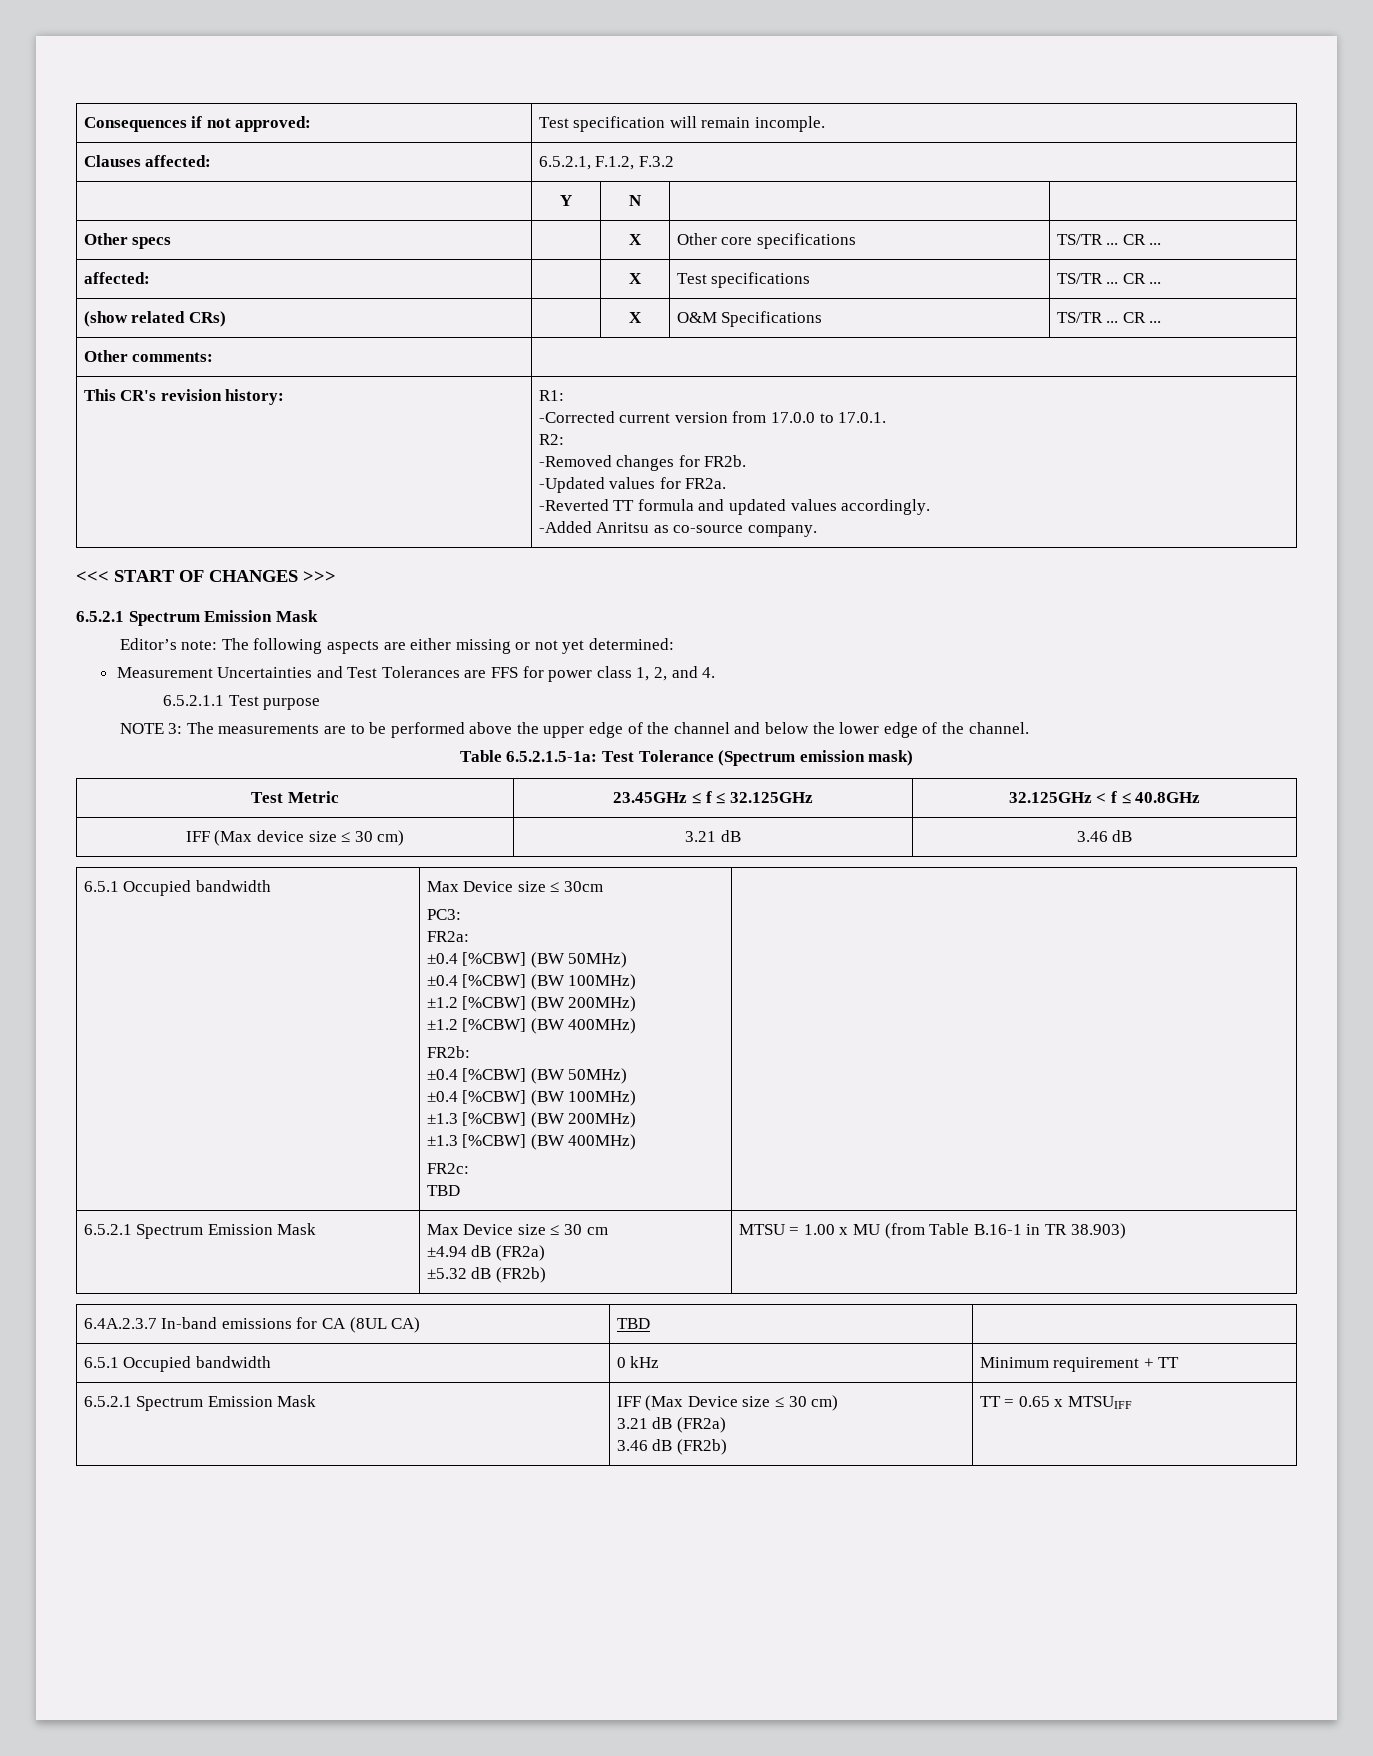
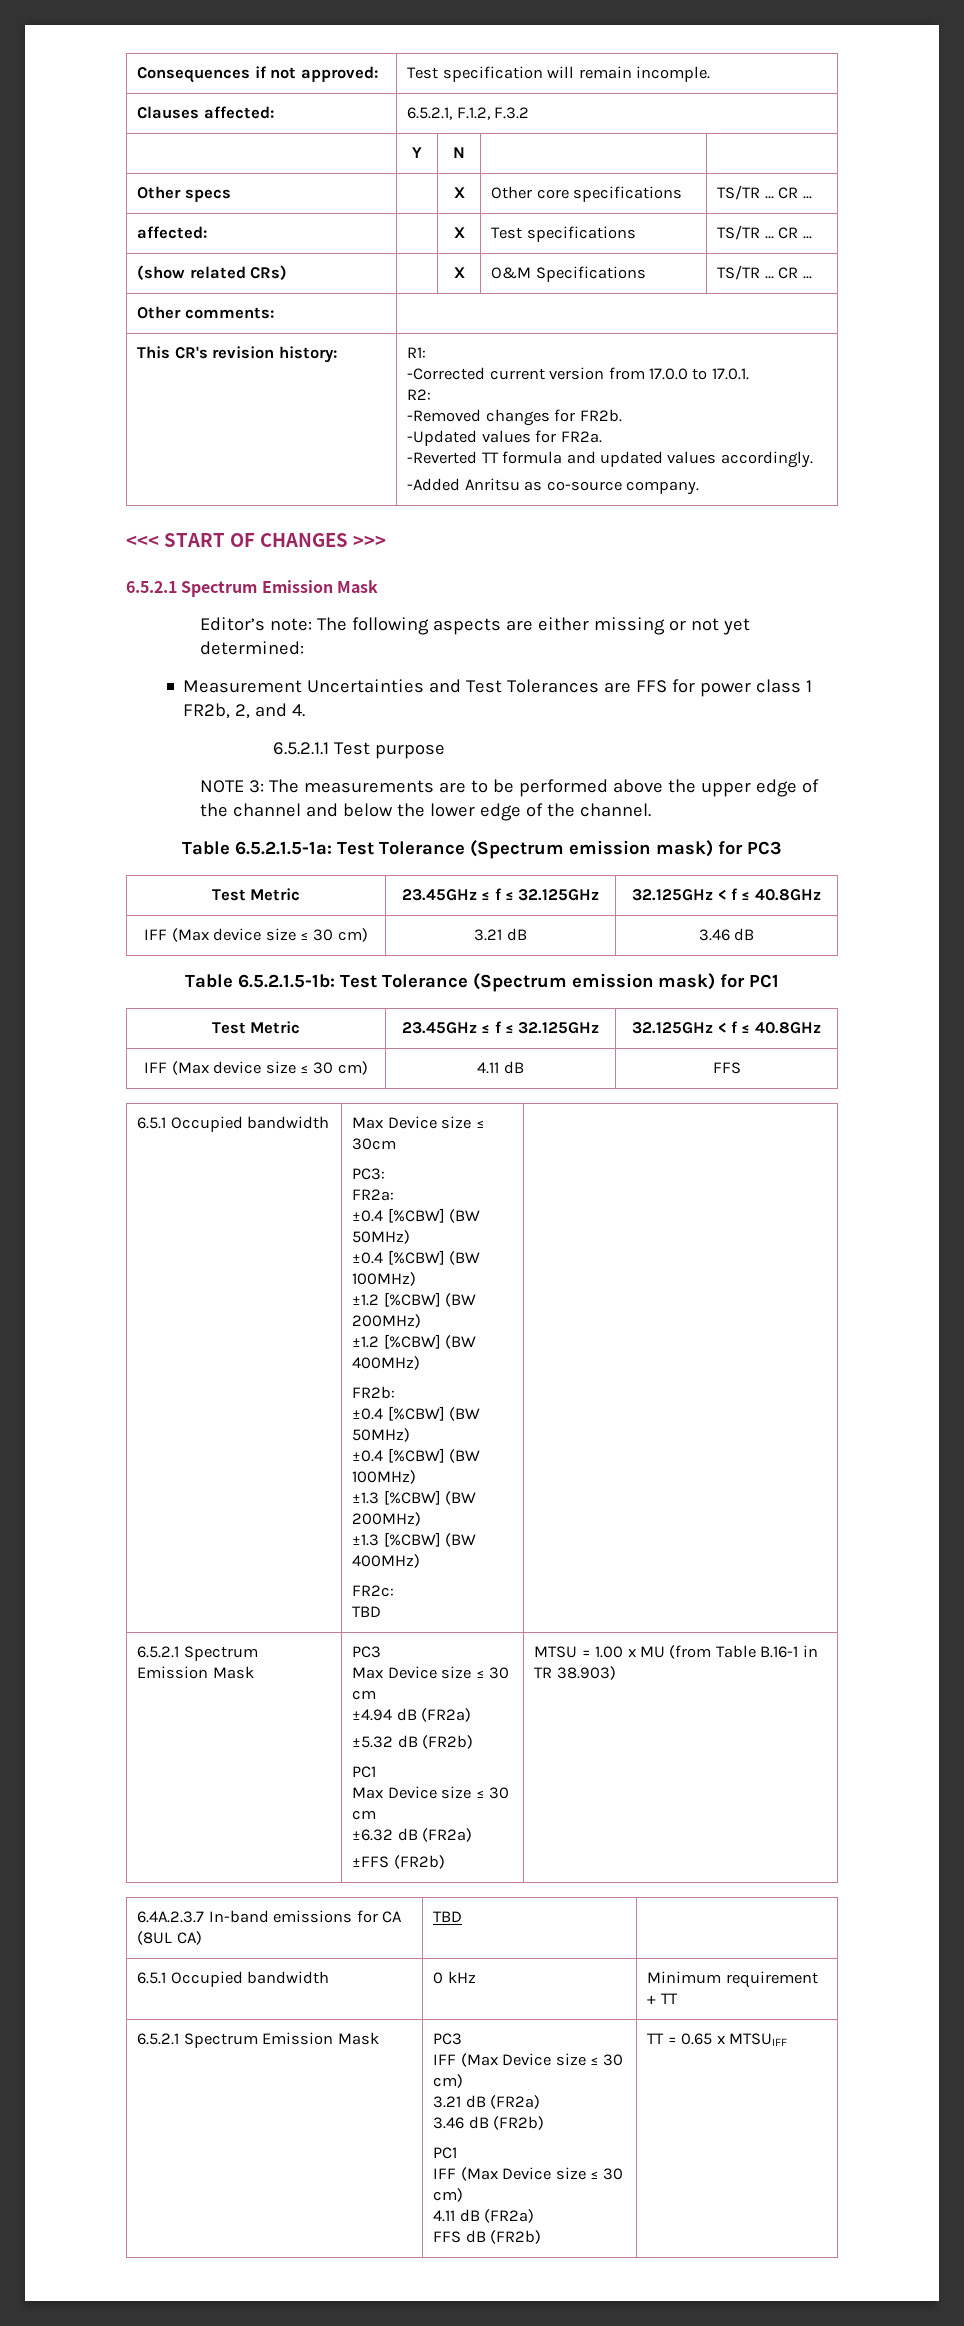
[636,667,650,681] 1, -> [806,680,813,692] [183,703,231,719] 1 FR2b,
(914, 758) none -> [717,841,782,855] for PC3
(1133, 836) none -> [184,973,780,992] [211,1021,301,1034] [401,1021,600,1034] [632,1021,821,1034] [144,1061,368,1075] [477,1061,524,1074] [712,1062,741,1074] // Table 6.5.2.1.5-1b: Test Tolerance (Spectrum emission mask) for PC1 // Test Metric | 23.45GHz ≤ f ≤ 32.125GHz | 32.125GHz < f ≤ 40.8GHz // IFF (Max device size ≤ 30 cm) | 4.11 dB | FFS
(317, 1229) none -> [352,1646,382,1658] PC3 //
(546, 1275) none -> [352,1766,377,1778] [352,1786,509,1799] [352,1810,377,1820] [352,1828,473,1842] [352,1855,445,1869] // PC1 // Max Device size ≤ 30 cm // ±6.32 dB (FR2a) // ±FFS (FR2b)
(317, 1401) none -> [433,2033,463,2045] PC3 //
(727, 1447) none -> [433,2147,458,2159] [433,2167,624,2181] [433,2188,464,2202] [433,2209,535,2223] [433,2230,542,2244] // PC1 // IFF (Max Device size ≤ 30 cm) // 4.11 dB (FR2a) // FFS dB (FR2b)

